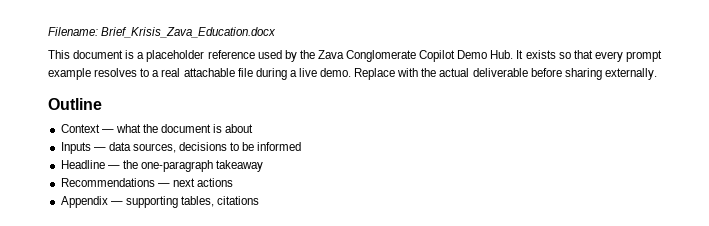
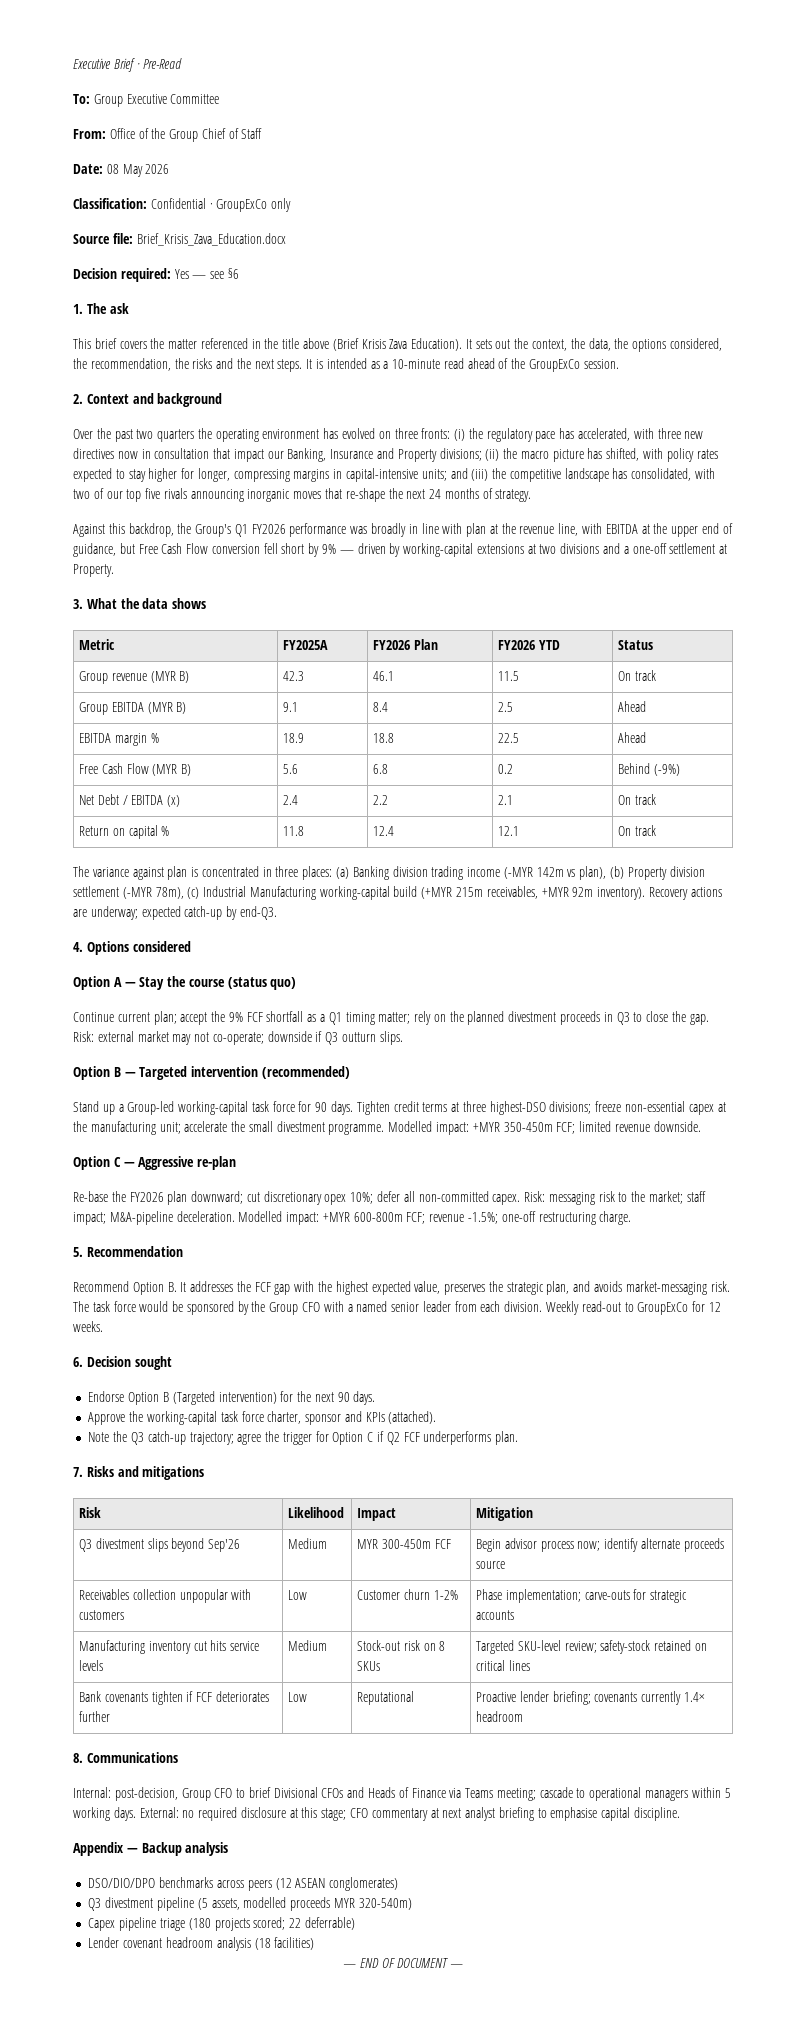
[48,27,277,38] [48,50,662,62] [48,68,657,80] [48,98,102,110] [60,124,254,133] [60,142,302,154] [60,160,264,172] [60,178,233,187] [60,196,260,208] Filename: Brief_Krisis_Zava_Education.docx // This document is a placeholder reference used by the Zava Conglomerate Copilot Demo Hub. It exists so that every prompt example resolves to a real attachable file during a live demo. Replace with the actual deliverable before sharing externally. // Outline // Context — what the document is about // Inputs — data sources, decisions to be informed // Headline — the one-paragraph takeaway // Recommendations — next actions // Appendix — supporting tables, citations -> [73,58,183,72] [73,94,220,107] [73,128,263,142] [73,164,170,177] [73,198,292,212] [73,233,286,246] [73,268,239,282] [73,303,129,314] [73,338,722,352] [73,358,619,372] [73,393,223,407] [73,428,704,442] [73,448,718,462] [73,468,716,482] [73,488,532,502] [73,523,733,537] [73,543,728,557] [73,564,114,577] [73,598,207,609] [79,639,115,650] [283,640,329,650] [373,639,438,650] [498,640,560,650] [618,640,654,650] [79,671,190,684] [283,671,305,681] [373,671,395,681] [498,671,520,681] [618,670,656,681] [79,702,187,715] [283,702,299,712] [373,702,389,712] [498,702,514,712] [618,701,647,712] [79,733,159,746] [283,733,305,743] [373,733,395,743] [498,733,520,743] [618,732,647,743] [79,763,192,776] [283,764,299,774] [373,764,389,774] [498,764,514,774] [618,763,680,776] [79,794,181,807] [283,795,299,805] [373,795,389,805] [498,795,514,805] [618,794,656,805] [79,825,170,839] [283,826,305,836] [373,826,395,836] [498,826,520,836] [618,825,656,836] [73,866,705,880] [73,886,722,900] [73,906,277,920] [73,941,191,955] [73,976,297,990] [73,1011,709,1025] [73,1031,403,1045] [73,1066,350,1080] [73,1101,726,1115] [73,1121,701,1135] [73,1156,237,1170] [73,1191,706,1205] [73,1211,632,1225] [73,1246,183,1257] [73,1281,730,1295] [73,1301,721,1315] [73,1321,103,1332] [73,1356,172,1370] [88,1391,376,1405] [88,1411,437,1425] [88,1431,519,1445] [73,1466,205,1480] [79,1507,102,1518] [288,1507,345,1518] [357,1508,397,1521] [476,1507,534,1521] [79,1538,241,1552] [288,1538,328,1549] [357,1539,451,1549] [476,1538,724,1552] [476,1561,506,1569] [79,1589,252,1603] [79,1610,125,1620] [288,1590,308,1600] [357,1589,458,1600] [476,1589,688,1603] [476,1610,515,1620] [79,1640,260,1654] [79,1660,104,1671] [288,1640,328,1651] [357,1640,446,1651] [357,1661,381,1671] [476,1640,708,1654] [476,1660,530,1671] [79,1691,270,1705] [79,1711,111,1722] [288,1692,308,1702] [357,1691,415,1705] [476,1691,706,1705] [476,1711,524,1722] [73,1752,178,1763] [73,1787,731,1801] [73,1807,681,1821] [73,1842,229,1856] [88,1877,399,1891] [88,1897,412,1911] [88,1917,355,1931] [88,1937,315,1951] [343,1958,463,1968] Executive Brief · Pre-Read // To: Group Executive Committee // From: Office of the Group Chief of Staff // Date: 08 May 2026 // Classification: Confidential · GroupExCo only // Source file: Brief_Krisis_Zava_Education.docx // Decision required: Yes — see §6 // 1. The ask // This brief covers the matter referenced in the title above (Brief Krisis Zava Education). It sets out the context, the data, the options considered, the recommendation, the risks and the next steps. It is intended as a 10-minute read ahead of the GroupExCo session. // 2. Context and background // Over the past two quarters the operating environment has evolved on three fronts: (i) the regulatory pace has accelerated, with three new directives now in consultation that impact our Banking, Insurance and Property divisions; (ii) the macro picture has shifted, with policy rates expected to stay higher for longer, compressing margins in capital-intensive units; and (iii) the competitive landscape has consolidated, with two of our top five rivals announcing inorganic moves that re-shape the next 24 months of strategy. // Against this backdrop, the Group's Q1 FY2026 performance was broadly in line with plan at the revenue line, with EBITDA at the upper end of guidance, but Free Cash Flow conversion fell short by 9% — driven by working-capital extensions at two divisions and a one-off settlement at Property. // 3. What the data shows // Metric | FY2025A | FY2026 Plan | FY2026 YTD | Status // Group revenue (MYR B) | 42.3 | 46.1 | 11.5 | On track // Group EBITDA (MYR B) | 9.1 | 8.4 | 2.5 | Ahead // EBITDA margin % | 18.9 | 18.8 | 22.5 | Ahead // Free Cash Flow (MYR B) | 5.6 | 6.8 | 0.2 | Behind (-9%) // Net Debt / EBITDA (x) | 2.4 | 2.2 | 2.1 | On track // Return on capital % | 11.8 | 12.4 | 12.1 | On track // The variance against plan is concentrated in three places: (a) Banking division trading income (-MYR 142m vs plan), (b) Property division settlement (-MYR 78m), (c) Industrial Manufacturing working-capital build (+MYR 215m receivables, +MYR 92m inventory). Recovery actions are underway; expected catch-up by end-Q3. // 4. Options considered // Option A — Stay the course (status quo) // Continue current plan; accept the 9% FCF shortfall as a Q1 timing matter; rely on the planned divestment proceeds in Q3 to close the gap. Risk: external market may not co-operate; downside if Q3 outturn slips. // Option B — Targeted intervention (recommended) // Stand up a Group-led working-capital task force for 90 days. Tighten credit terms at three highest-DSO divisions; freeze non-essential capex at the manufacturing unit; accelerate the small divestment programme. Modelled impact: +MYR 350-450m FCF; limited revenue downside. // Option C — Aggressive re-plan // Re-base the FY2026 plan downward; cut discretionary opex 10%; defer all non-committed capex. Risk: messaging risk to the market; staff impact; M&A-pipeline deceleration. Modelled impact: +MYR 600-800m FCF; revenue -1.5%; one-off restructuring charge. // 5. Recommendation // Recommend Option B. It addresses the FCF gap with the highest expected value, preserves the strategic plan, and avoids market-messaging risk. The task force would be sponsored by the Group CFO with a named senior leader from each division. Weekly read-out to GroupExCo for 12 weeks. // 6. Decision sought // Endorse Option B (Targeted intervention) for the next 90 days. // Approve the working-capital task force charter, sponsor and KPIs (attached). // Note the Q3 catch-up trajectory; agree the trigger for Option C if Q2 FCF underperforms plan. // 7. Risks and mitigations // Risk | Likelihood | Impact | Mitigation // Q3 divestment slips beyond Sep'26 | Medium | MYR 300-450m FCF | Begin advisor process now; identify alternate proceeds source // Receivables collection unpopular with customers | Low | Customer churn 1-2% | Phase implementation; carve-outs for strategic accounts // Manufacturing inventory cut hits service levels | Medium | Stock-out risk on 8 SKUs | Targeted SKU-level review; safety-stock retained on critical lines // Bank covenants tighten if FCF deteriorates further | Low | Reputational | Proactive lender briefing; covenants currently 1.4× headroom // 8. Communications // Internal: post-decision, Group CFO to brief Divisional CFOs and Heads of Finance via Teams meeting; cascade to operational managers within 5 working days. External: no required disclosure at this stage; CFO commentary at next analyst briefing to emphasise capital discipline. // Appendix — Backup analysis // DSO/DIO/DPO benchmarks across peers (12 ASEAN conglomerates) // Q3 divestment pipeline (5 assets, modelled proceeds MYR 320-540m) // Capex pipeline triage (180 projects scored; 22 deferrable) // Lender covenant headroom analysis (18 facilities) // — END OF DOCUMENT —

